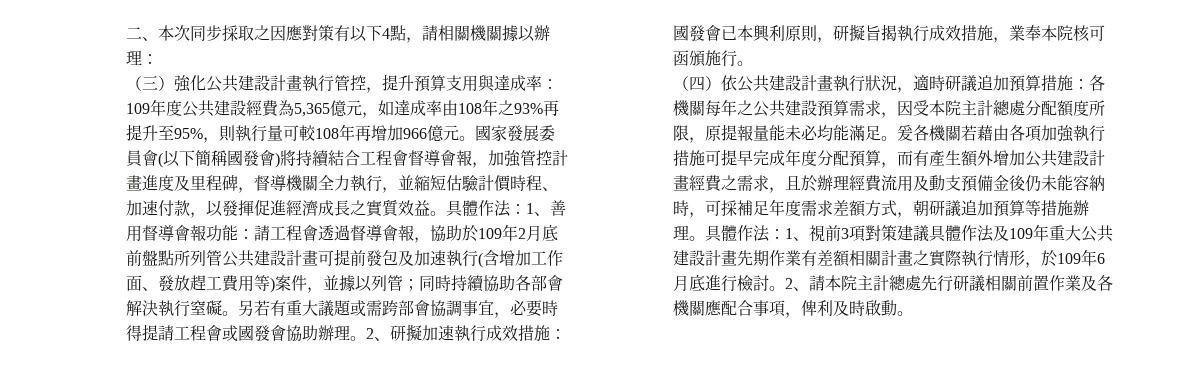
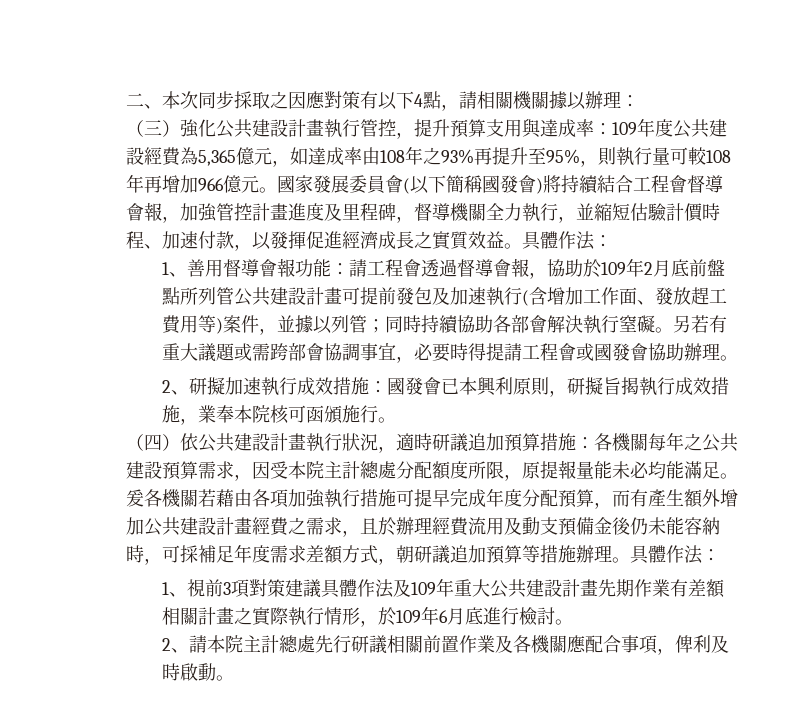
(526, 209) none -> (613, 241) //
(366, 338) none -> (738, 358) //
(785, 234) none -> (721, 555) //
(785, 288) none -> (573, 622) //

